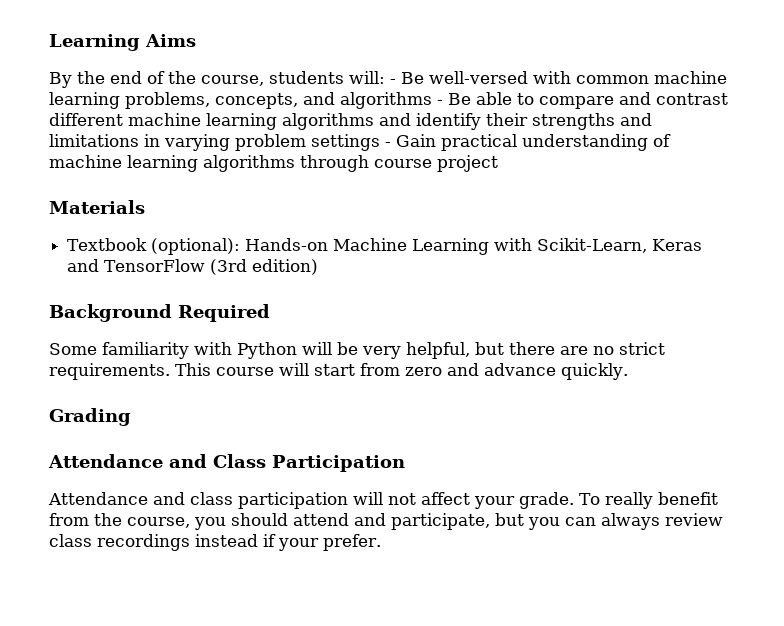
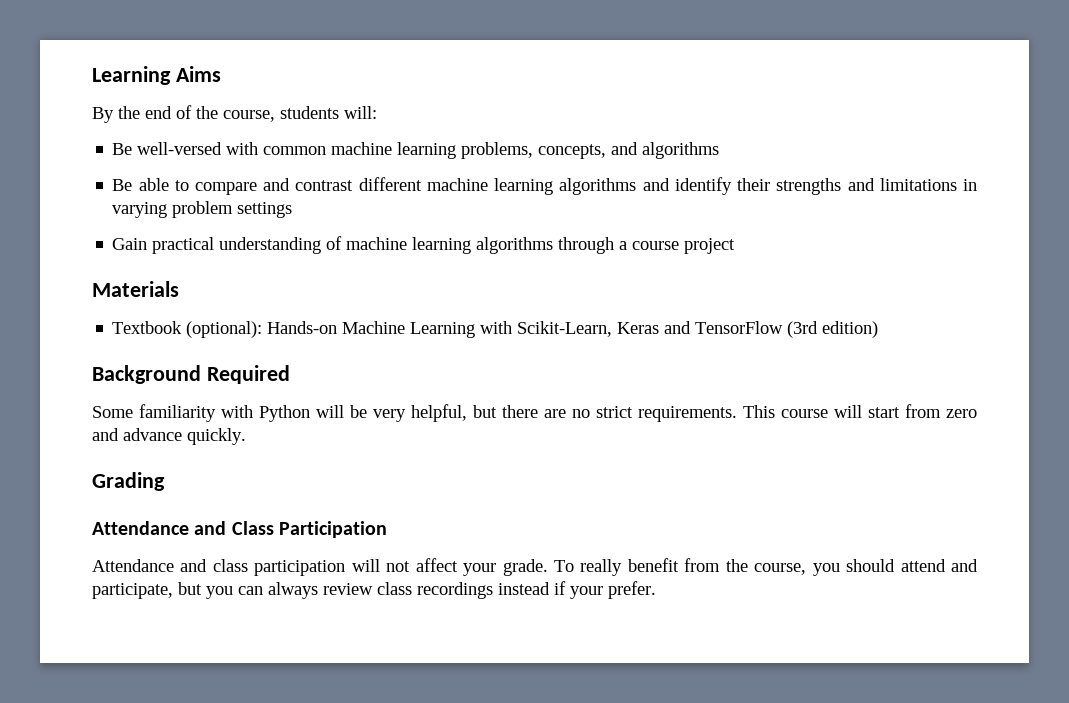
[390,79,396,84] - -> (377, 112) //
[437,100,443,105] - -> (720, 150) //
[385,142,391,147] - -> (293, 210) //
(369, 163) none -> [619,241,628,250] a

